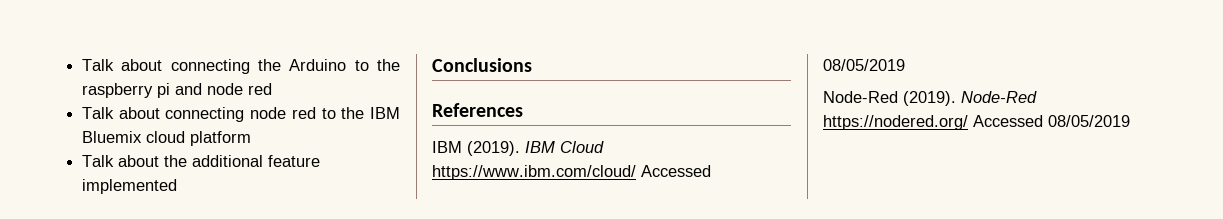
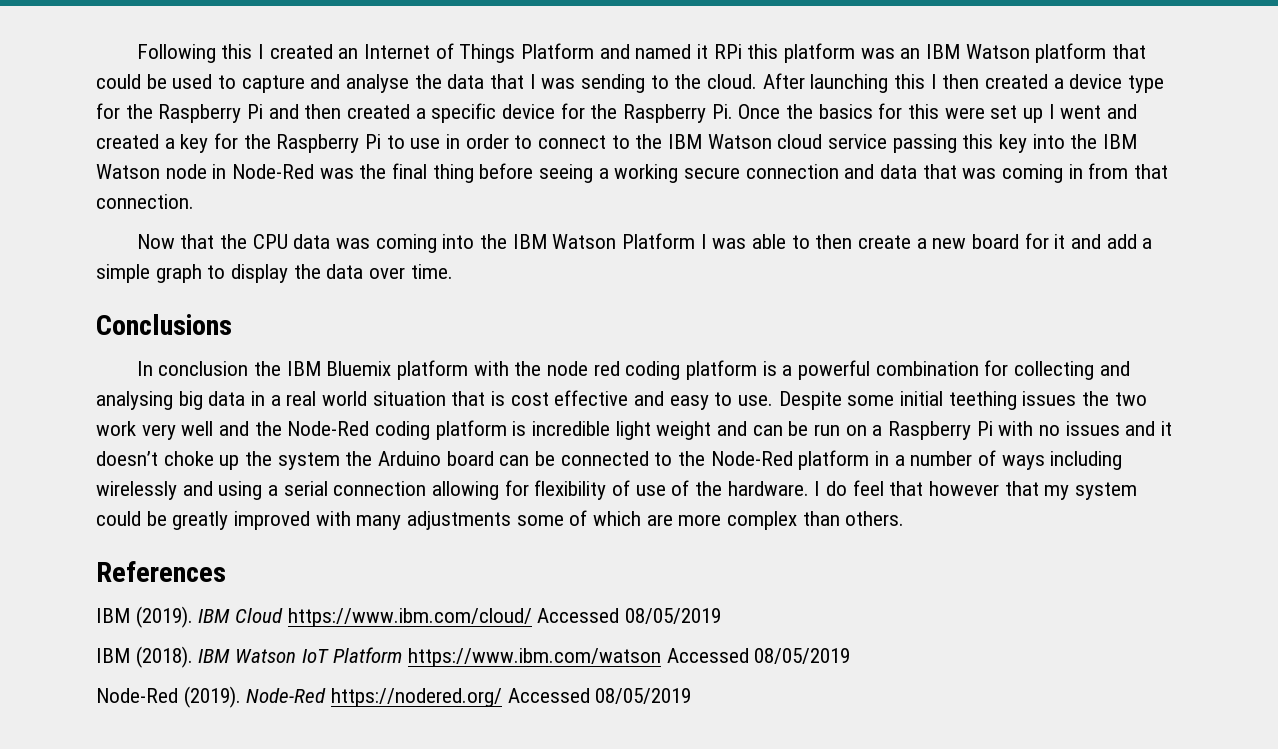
[82,59,400,74] [82,83,273,98] [82,107,401,122] [82,131,252,146] [82,155,321,167] [82,179,178,194] [432,58,532,72] Talk about connecting the Arduino to the raspberry pi and node red // Talk about connecting node red to the IBM Bluemix cloud platform // Talk about the additional feature implemented // Conclusions -> [136,43,1146,63] [96,73,1165,93] [96,103,1138,123] [96,133,1138,153] [96,163,1169,183] [96,194,194,209] [136,233,1153,253] [96,264,453,283] [96,314,232,335] [136,360,1130,380] [96,390,1147,410] [96,420,1173,440] [96,450,1123,470] [96,480,1138,500] [96,510,905,530] Following this I created an Internet of Things Platform and named it RPi this platform was an IBM Watson platform that could be used to capture and analyse the data that I was sending to the cloud. After launching this I then created a device type for the Raspberry Pi and then created a specific device for the Raspberry Pi. Once the basics for this were set up I went and created a key for the Raspberry Pi to use in order to connect to the IBM Watson cloud service passing this key into the IBM Watson node in Node-Red was the final thing before seeing a working secure connection and data that was coming in from that connection. // Now that the CPU data was coming into the IBM Watson Platform I was able to then create a new board for it and add a simple graph to display the data over time. // Conclusions // In conclusion the IBM Bluemix platform with the node red coding platform is a powerful combination for collecting and analysing big data in a real world situation that is cost effective and easy to use. Despite some initial teething issues the two work very well and the Node-Red coding platform is incredible light weight and can be run on a Raspberry Pi with no issues and it doesn’t choke up the system the Arduino board can be connected to the Node-Red platform in a number of ways including wirelessly and using a serial connection allowing for flexibility of use of the hardware. I do feel that however that my system could be greatly improved with many adjustments some of which are more complex than others.
(905, 65) none -> [96,646,851,668] // IBM (2018). IBM Watson IoT Platform https://www.ibm.com/watson Accessed 08/05/2019

